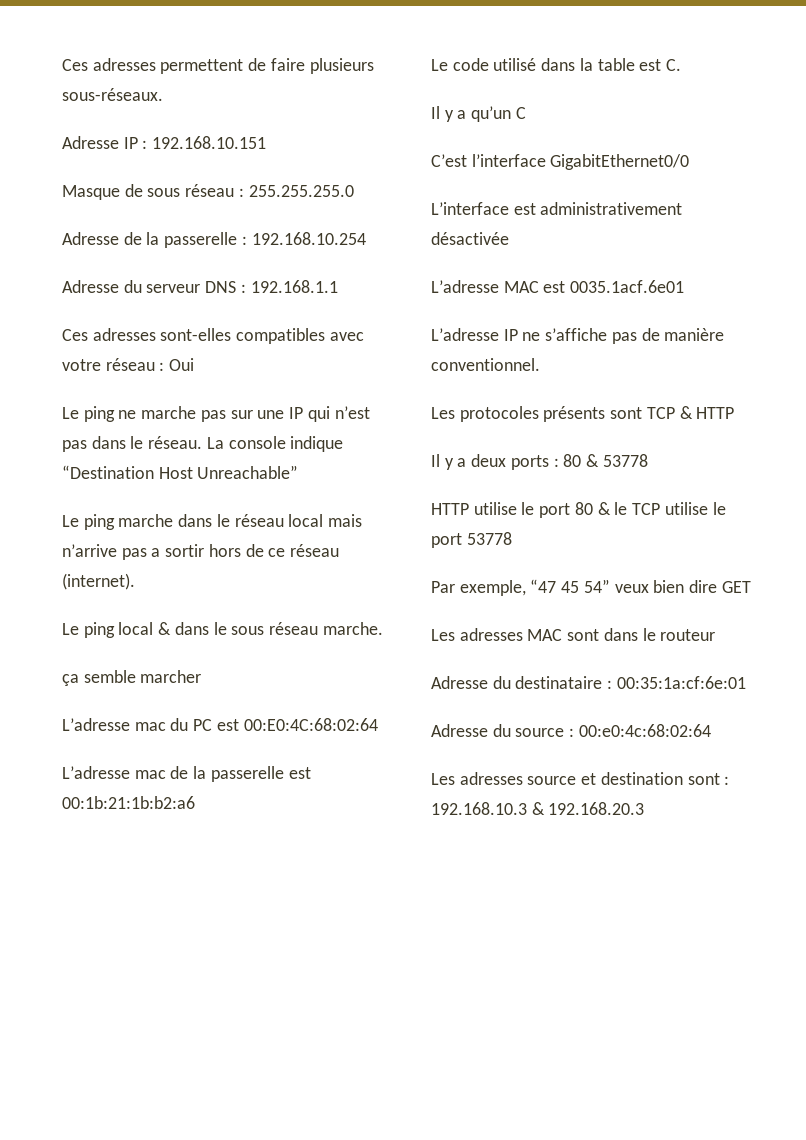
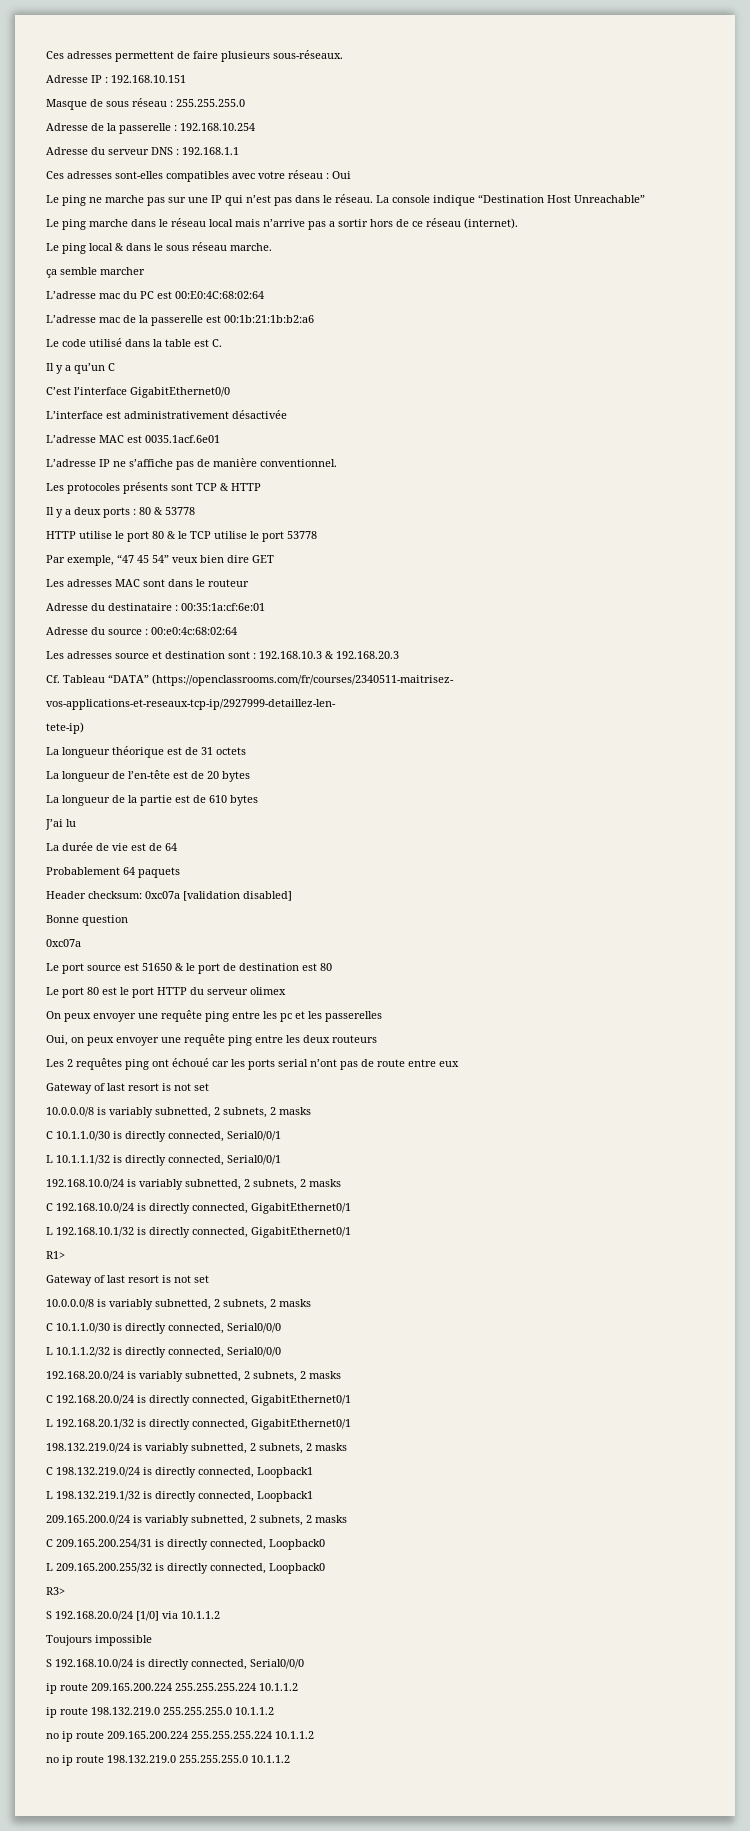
(645, 808) none -> [46,674,454,686] [46,699,336,710] [46,722,84,734] [46,746,246,758] [46,770,250,782] [46,795,258,806] [45,819,76,830] [46,842,177,851] [46,867,180,878] [46,891,292,901] [46,915,128,926] [46,939,81,947] [46,963,332,974] [46,987,286,998] [46,1010,382,1022] [46,1034,377,1046] [46,1058,459,1070] [46,1083,209,1094] [46,1107,311,1118] [46,1131,281,1142] [46,1155,281,1166] [46,1179,341,1190] [46,1203,351,1214] [46,1227,351,1238] [46,1251,65,1259] [46,1275,209,1286] [46,1299,311,1310] [46,1323,281,1334] [46,1347,281,1358] [46,1371,341,1382] [46,1395,351,1406] [46,1419,351,1430] [46,1443,347,1454] [46,1467,313,1478] [46,1491,313,1502] [46,1515,347,1526] [46,1539,325,1550] [46,1563,325,1574] [46,1587,65,1595] [46,1611,220,1621] [46,1635,152,1646] [46,1659,304,1670] [46,1683,298,1694] [46,1707,274,1718] [46,1731,314,1742] [46,1755,290,1766] // Cf. Tableau “DATA” (https://openclassrooms.com/fr/courses/2340511-maitrisez- // vos-applications-et-reseaux-tcp-ip/2927999-detaillez-len- // tete-ip) // La longueur théorique est de 31 octets // La longueur de l’en-tête est de 20 bytes // La longueur de la partie est de 610 bytes // J’ai lu // La durée de vie est de 64 // Probablement 64 paquets // Header checksum: 0xc07a [validation disabled] // Bonne question // 0xc07a // Le port source est 51650 & le port de destination est 80 // Le port 80 est le port HTTP du serveur olimex // On peux envoyer une requête ping entre les pc et les passerelles // Oui, on peux envoyer une requête ping entre les deux routeurs // Les 2 requêtes ping ont échoué car les ports serial n’ont pas de route entre eux // Gateway of last resort is not set // 10.0.0.0/8 is variably subnetted, 2 subnets, 2 masks // C 10.1.1.0/30 is directly connected, Serial0/0/1 // L 10.1.1.1/32 is directly connected, Serial0/0/1 // 192.168.10.0/24 is variably subnetted, 2 subnets, 2 masks // C 192.168.10.0/24 is directly connected, GigabitEthernet0/1 // L 192.168.10.1/32 is directly connected, GigabitEthernet0/1 // R1> // Gateway of last resort is not set // 10.0.0.0/8 is variably subnetted, 2 subnets, 2 masks // C 10.1.1.0/30 is directly connected, Serial0/0/0 // L 10.1.1.2/32 is directly connected, Serial0/0/0 // 192.168.20.0/24 is variably subnetted, 2 subnets, 2 masks // C 192.168.20.0/24 is directly connected, GigabitEthernet0/1 // L 192.168.20.1/32 is directly connected, GigabitEthernet0/1 // 198.132.219.0/24 is variably subnetted, 2 subnets, 2 masks // C 198.132.219.0/24 is directly connected, Loopback1 // L 198.132.219.1/32 is directly connected, Loopback1 // 209.165.200.0/24 is variably subnetted, 2 subnets, 2 masks // C 209.165.200.254/31 is directly connected, Loopback0 // L 209.165.200.255/32 is directly connected, Loopback0 // R3> // S 192.168.20.0/24 [1/0] via 10.1.1.2 // Toujours impossible // S 192.168.10.0/24 is directly connected, Serial0/0/0 // ip route 209.165.200.224 255.255.255.224 10.1.1.2 // ip route 198.132.219.0 255.255.255.0 10.1.1.2 // no ip route 209.165.200.224 255.255.255.224 10.1.1.2 // no ip route 198.132.219.0 255.255.255.0 10.1.1.2

